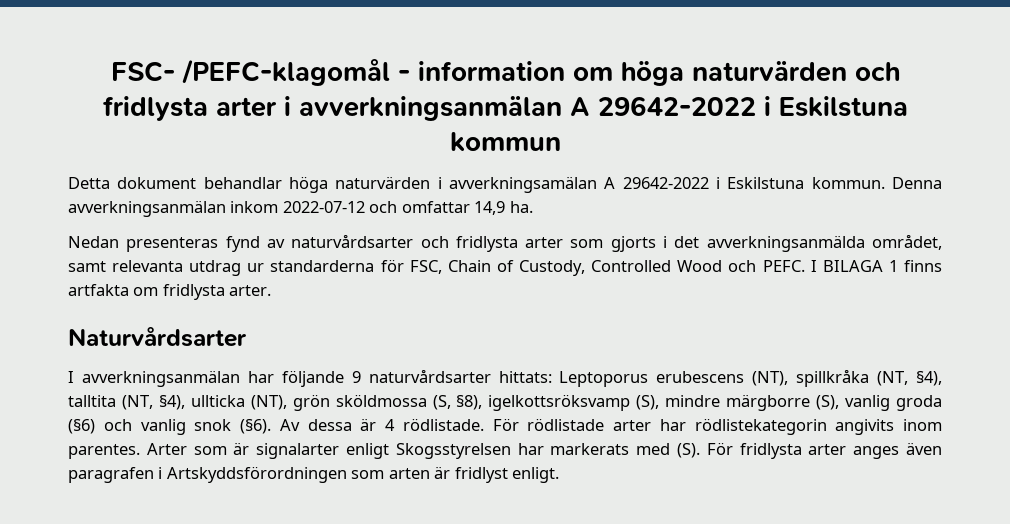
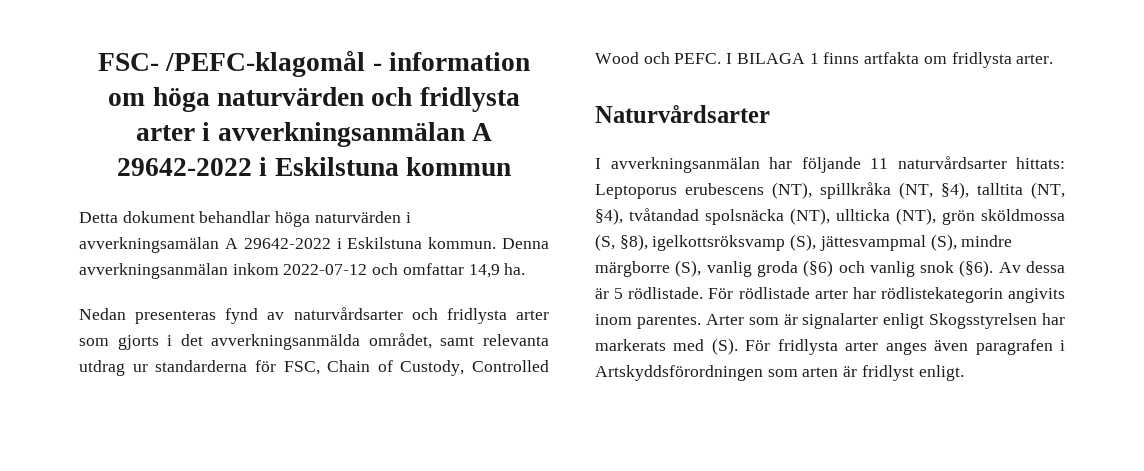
[351,371,361,383] 9 -> [870,158,888,169] 11
(185, 402) none -> [629,208,830,225] tvåtandad spolsnäcka (NT),
(660, 402) none -> [819,234,957,251] jättesvampmal (S),
[385,419,395,431] 4 -> [614,288,624,299] 5

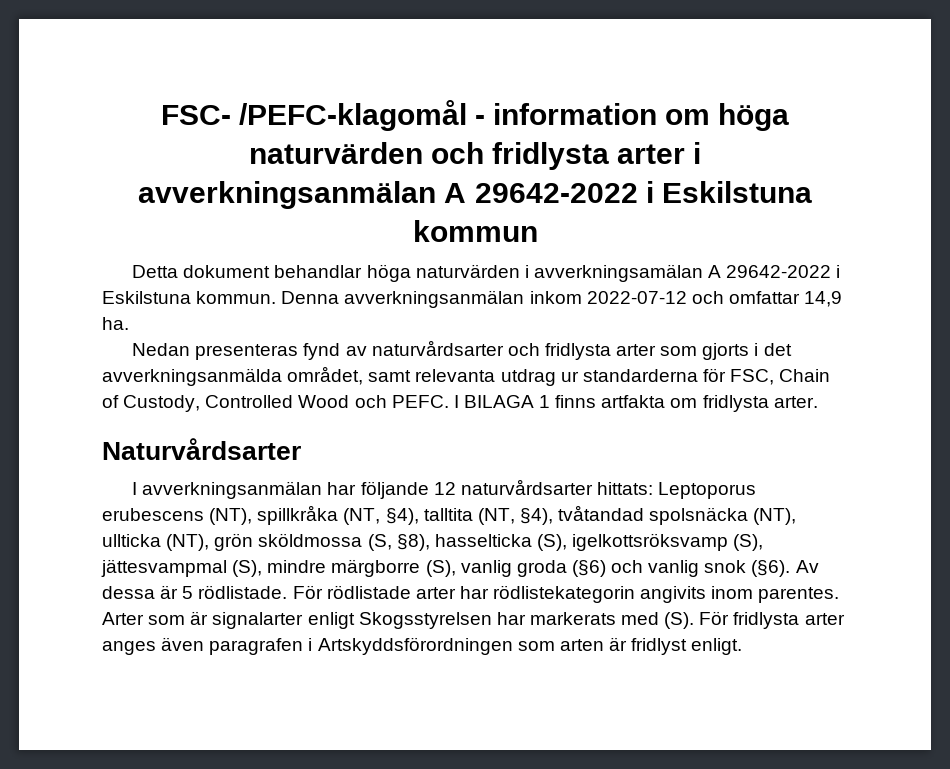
[870,158,888,169] 11 -> [433,482,456,495] 12
(648, 242) none -> [434,534,567,551] hasselticka (S),

